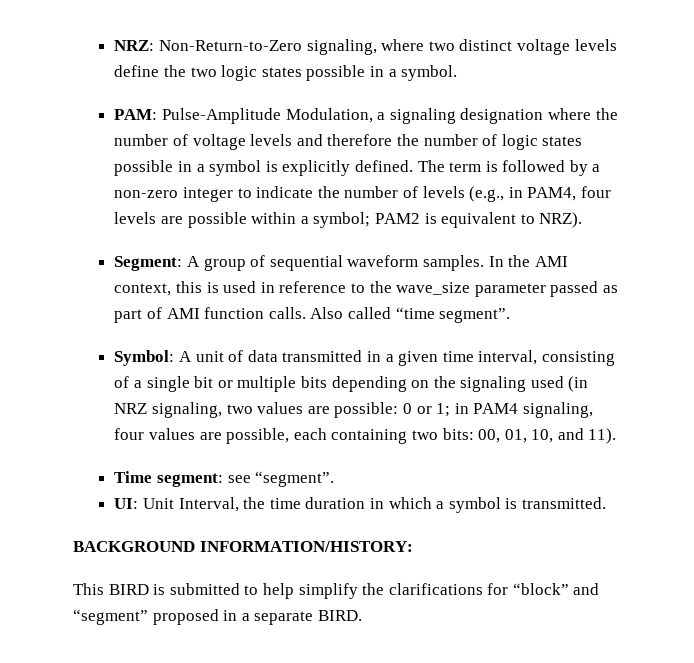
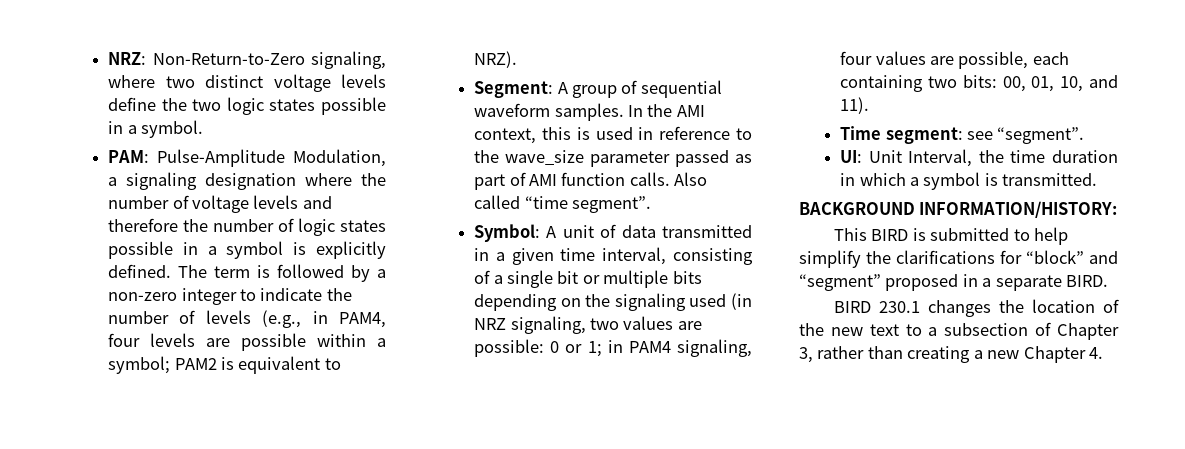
(362, 615) none -> [833,299,1119,317] [799,322,1119,340] [799,346,1104,363] // BIRD 230.1 changes the location of the new text to a subsection of Chapter 3, rather than creating a new Chapter 4.

